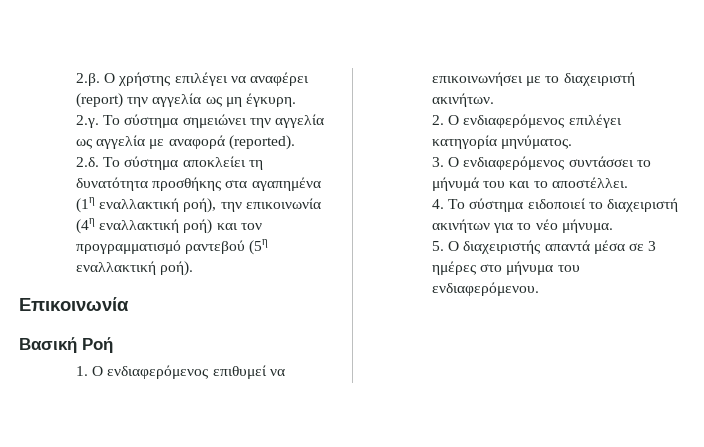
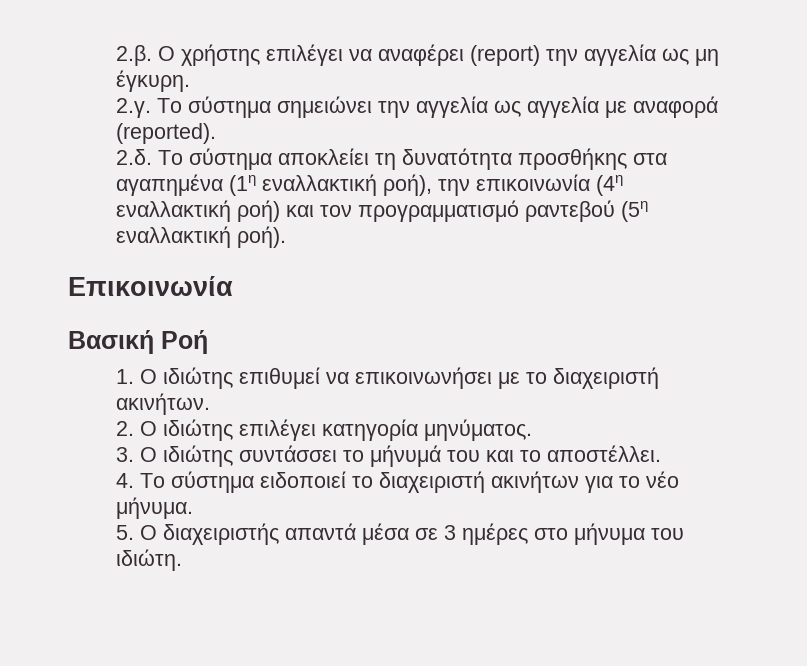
[107,365,209,379] ενδιαφερόμενος -> [163,367,234,389] ιδιώτης
[463,114,565,128] ενδιαφερόμενος -> [163,419,234,441] ιδιώτης
[463,156,565,170] ενδιαφερόμενος -> [163,445,234,467] ιδιώτης
[431,282,539,296] ενδιαφερόμενου. -> [116,549,183,571] ιδιώτη.

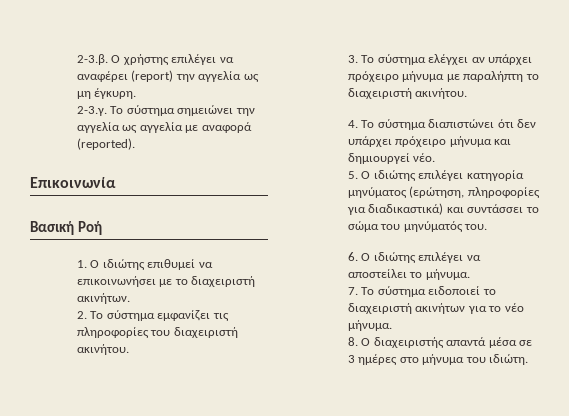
[116,45,153,66] 2.β. -> [77,54,109,65] 2-3.β.
[116,98,152,118] 2.γ. -> [77,106,108,116] 2-3.γ.
[116,148,668,170] [116,174,624,196] [116,200,649,222] [116,226,287,248] // 2.δ. Το σύστημα αποκλείει τη δυνατότητα προσθήκης στα αγαπημένα (1η εναλλακτική ροή), την επικοινωνία (4η εναλλακτική ροή) και τον προγραμματισμό ραντεβού (5η εναλλακτική ροή). -> (136, 144) none
[140,419,533,441] [116,445,662,467] [116,473,135,488] Ο ιδιώτης επιλέγει κατηγορία μηνύματος. // 3. Ο ιδιώτης συντάσσει το μήνυμά του και το αποστέλλει. // 4. -> [90,310,229,321] [77,327,238,338] [77,344,130,355] [348,54,532,65] [348,71,539,82] [348,88,468,99] [348,119,536,130] [348,136,512,147] [348,153,436,164] [348,170,524,181] [348,186,540,198] [347,203,539,215] [348,221,488,232] [348,252,481,263] [348,269,470,280] [348,287,359,295] Το σύστημα εμφανίζει τις πληροφορίες του διαχειριστή ακινήτου. // 3. Το σύστημα ελέγχει αν υπάρχει πρόχειρο μήνυμα με παραλήπτη το διαχειριστή ακινήτου. // 4. Το σύστημα διαπιστώνει ότι δεν υπάρχει πρόχειρο μήνυμα και δημιουργεί νέο. // 5. Ο ιδιώτης επιλέγει κατηγορία μηνύματος (ερώτηση, πληροφορίες για διαδικαστικά) και συντάσσει το σώμα του μηνύματός του. // 6. Ο ιδιώτης επιλέγει να αποστείλει το μήνυμα. // 7.
[116,525,135,540] 5. -> [348,337,359,346] 8.

